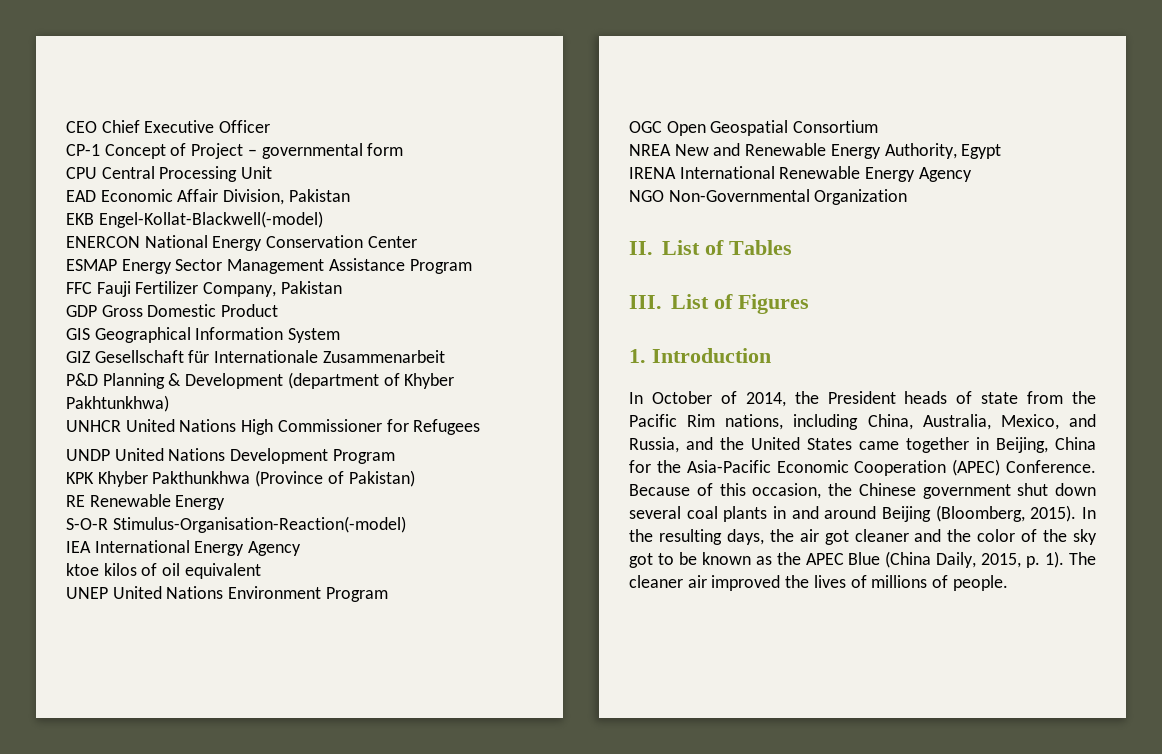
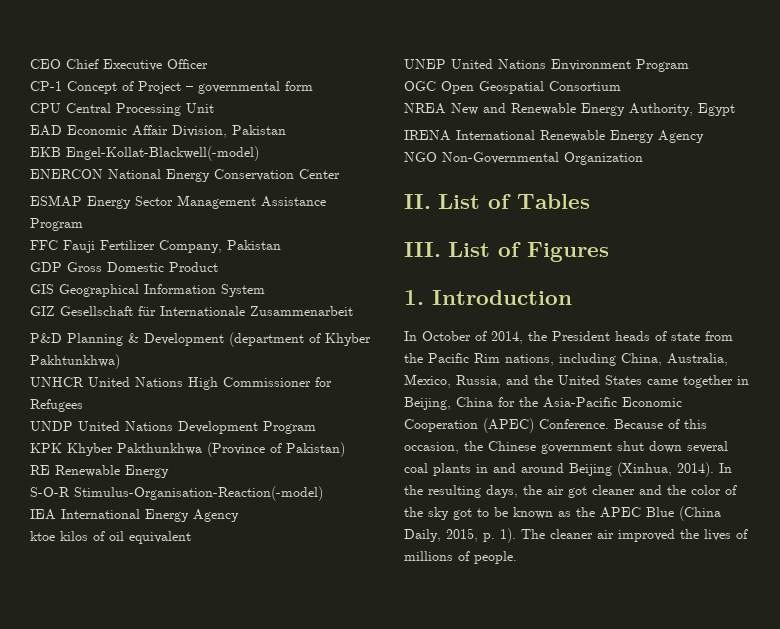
[1069,414,1096,427] and -> (451, 381) none
[935,505,1077,522] (Bloomberg, 2015). -> [617,462,714,477] (Xinhua, 2014).

